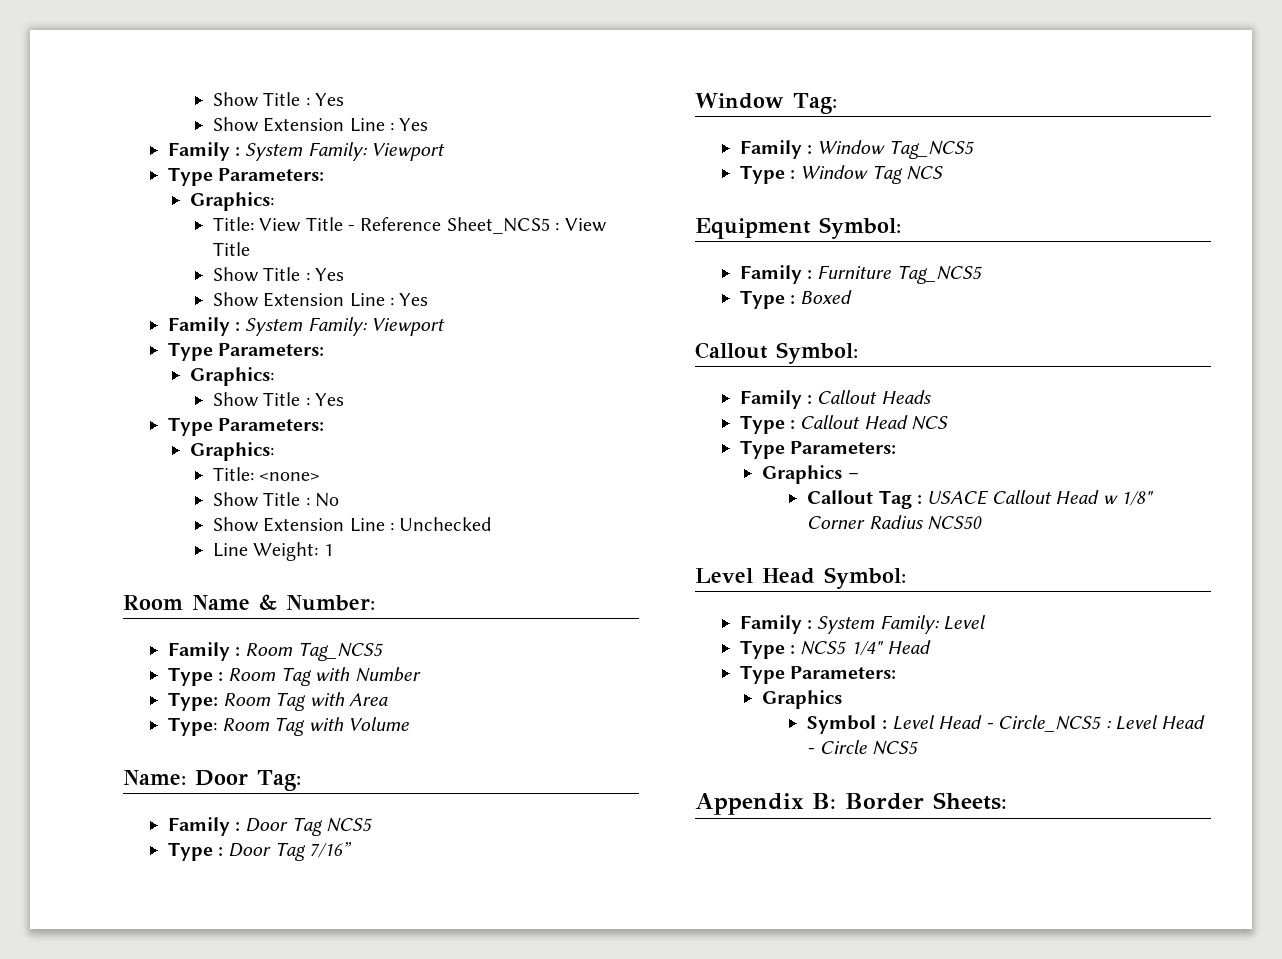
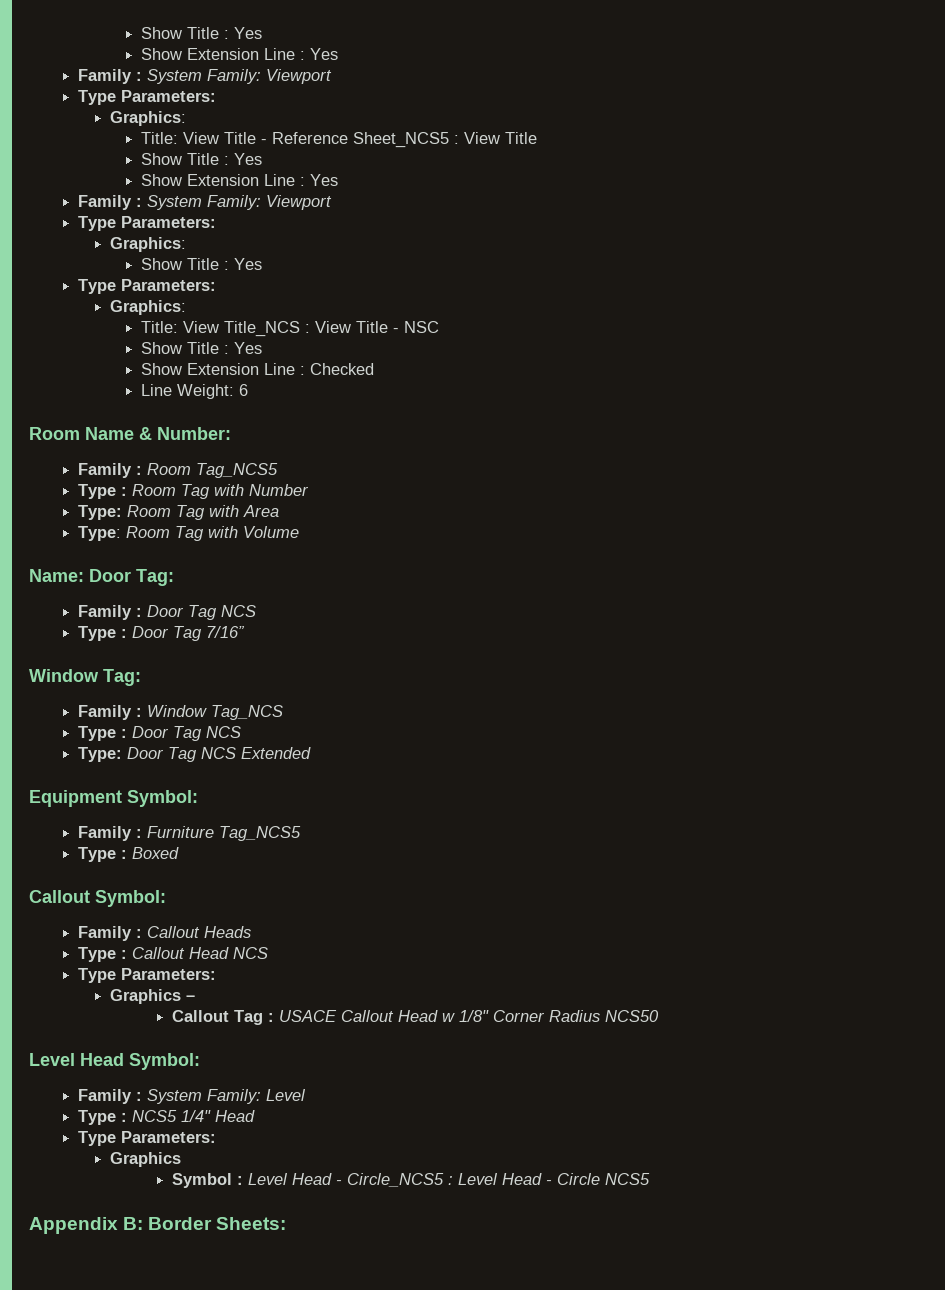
[259,472,321,481] [212,492,339,507] [212,517,493,532] <none> // Show Title : No // Show Extension Line : Unchecked -> [182,321,439,337] [140,342,262,354] [140,363,374,375] View Title_NCS : View Title - NSC // Show Title : Yes // Show Extension Line : Checked
[323,544,333,556] 1 -> [238,384,248,396] 6
[326,818,373,832] NCS5 -> [221,605,257,617] NCS
[888,140,974,159] [739,165,944,184] Tag_NCS5 // Type : Window Tag NCS -> [211,705,284,720] [78,726,242,741] [78,747,312,762] Tag_NCS // Type : Door Tag NCS // Type: Door Tag NCS Extended

